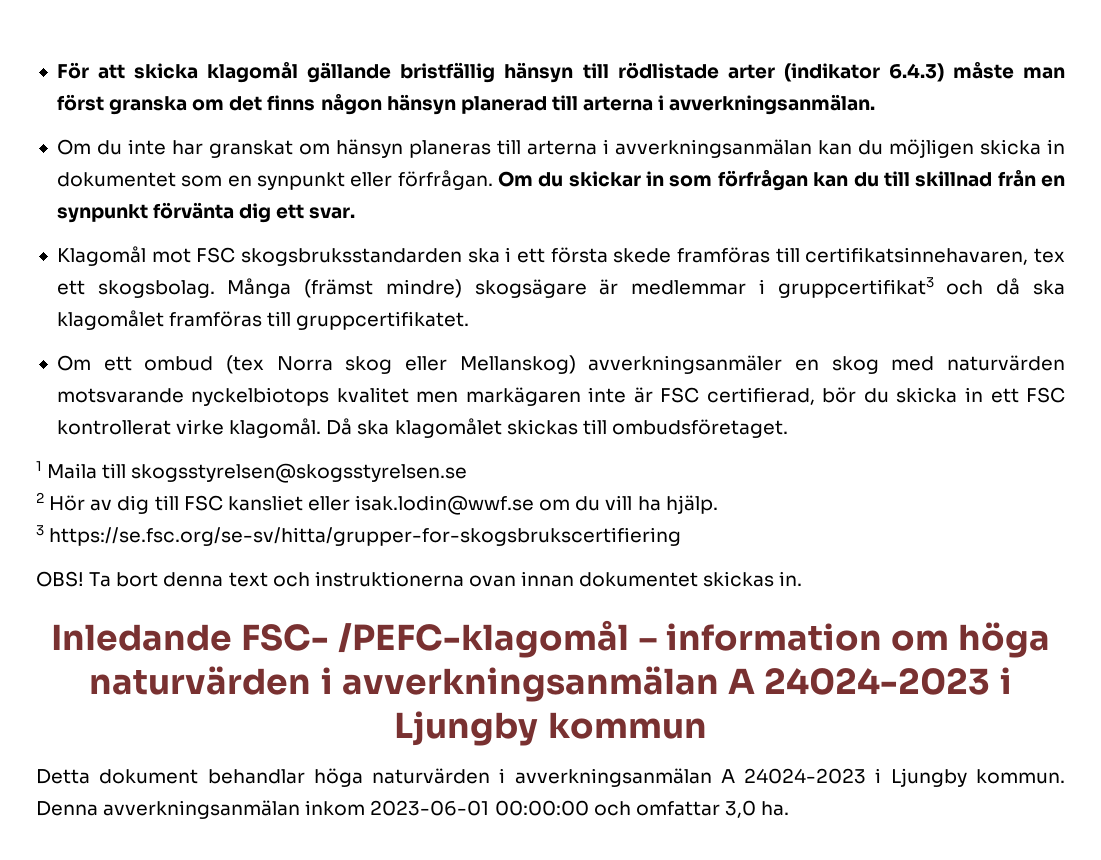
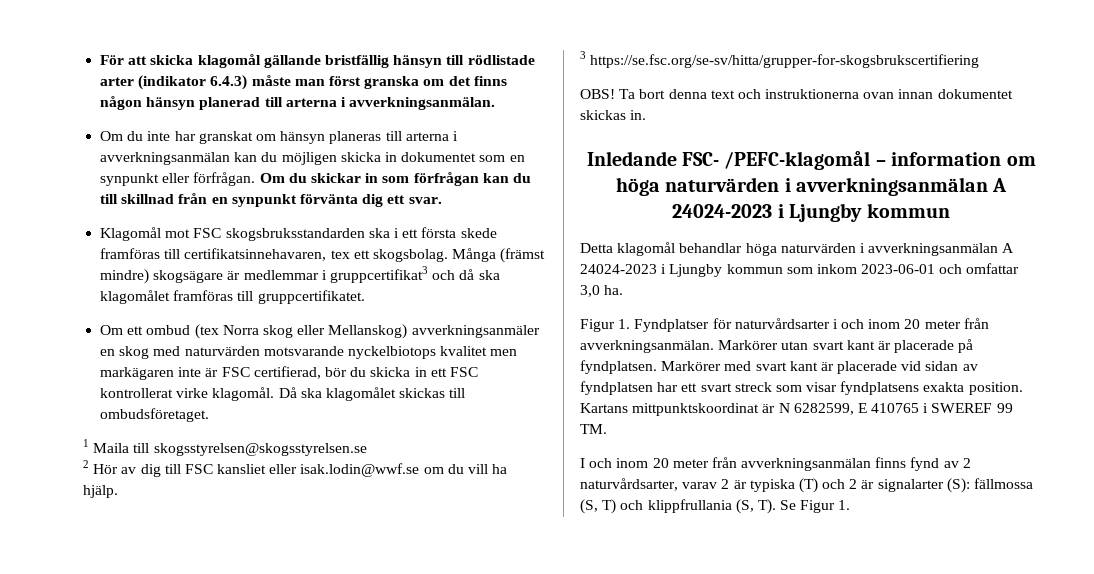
[99,769,199,784] dokument -> [617,242,676,256] klagomål
[975,769,1065,784] [36,800,301,819] kommun. Denna avverkningsanmälan -> [726,264,813,274] kommun som
[494,800,589,816] 00:00:00 -> (936, 269) none
(790, 808) none -> [580,318,989,332] [580,339,974,353] [580,360,978,374] [580,381,1023,395] [580,403,1013,416] [580,424,607,434] [580,457,971,471] [580,478,1034,493] [580,499,851,514] // Figur 1. Fyndplatser för naturvårdsarter i och inom 20 meter från avverkningsanmälan. Markörer utan svart kant är placerade på fyndplatsen. Markörer med svart kant är placerade vid sidan av fyndplatsen har ett svart streck som visar fyndplatsens exakta position. Kartans mittpunktskoordinat är N 6282599, E 410765 i SWEREF 99 TM. // I och inom 20 meter från avverkningsanmälan finns fynd av 2 naturvårdsarter, varav 2 är typiska (T) och 2 är signalarter (S): fällmossa (S, T) och klippfrullania (S, T). Se Figur 1.

